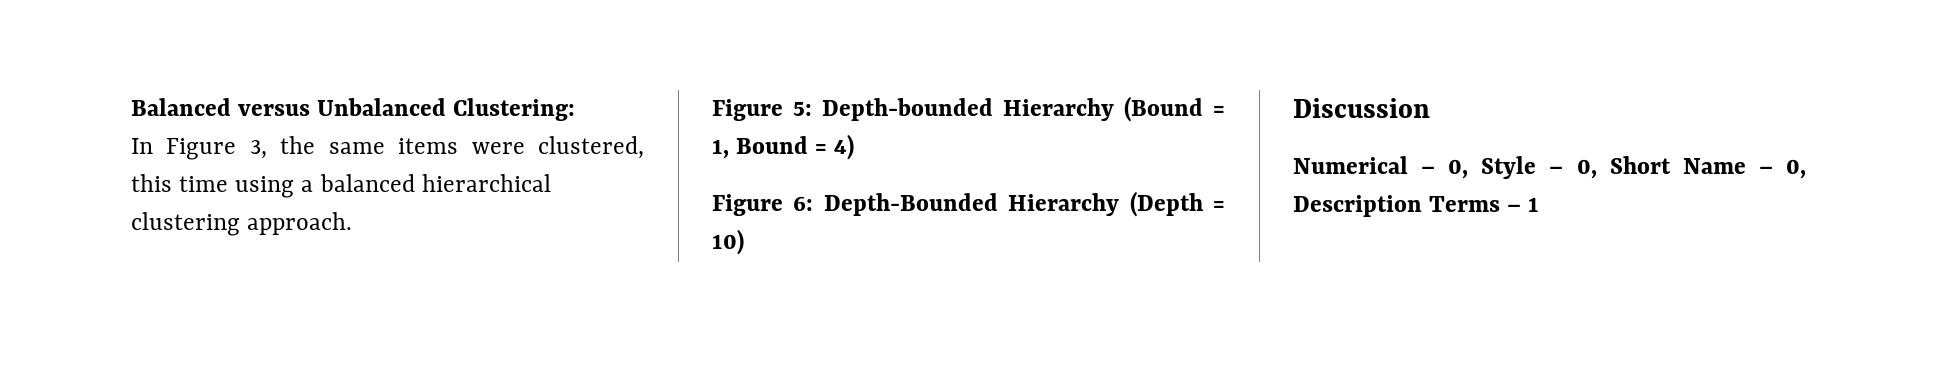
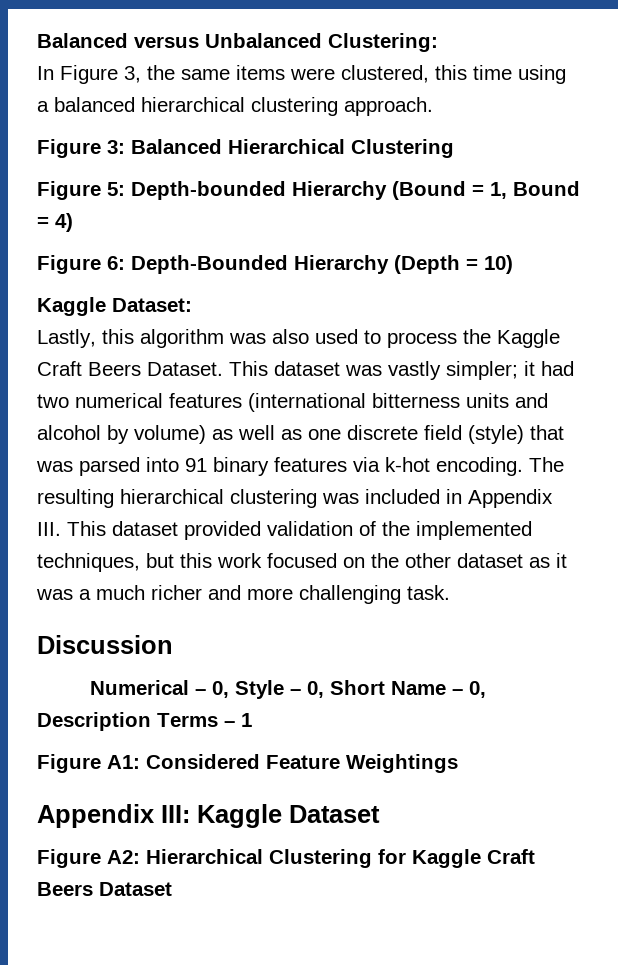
(353, 223) none -> [37,139,454,158] // Figure 3: Balanced Hierarchical Clustering
(744, 242) none -> [37,297,192,316] [37,329,560,348] [37,361,574,380] [37,393,548,412] [37,425,564,444] [36,457,564,476] [37,489,553,508] [37,521,532,540] [37,553,567,572] [36,585,450,604] // Kaggle Dataset: // Lastly, this algorithm was also used to process the Kaggle Craft Beers Dataset. This dataset was vastly simpler; it had two numerical features (international bitterness units and alcohol by volume) as well as one discrete field (style) that was parsed into 91 binary features via k-hot encoding. The resulting hierarchical clustering was included in Appendix III. This dataset provided validation of the implemented techniques, but this work focused on the other dataset as it was a much richer and more challenging task.
(1540, 204) none -> [37,754,458,773] [37,804,380,828] [37,849,535,868] [37,882,172,896] // Figure A1: Considered Feature Weightings // Appendix III: Kaggle Dataset // Figure A2: Hierarchical Clustering for Kaggle Craft Beers Dataset

